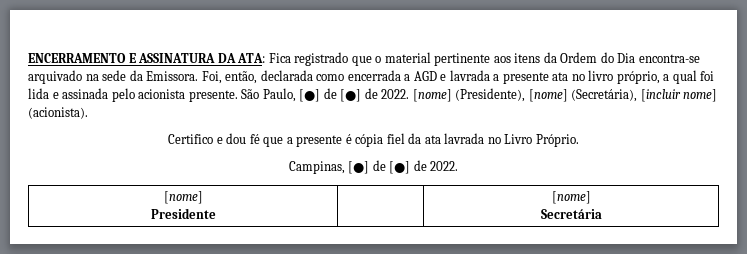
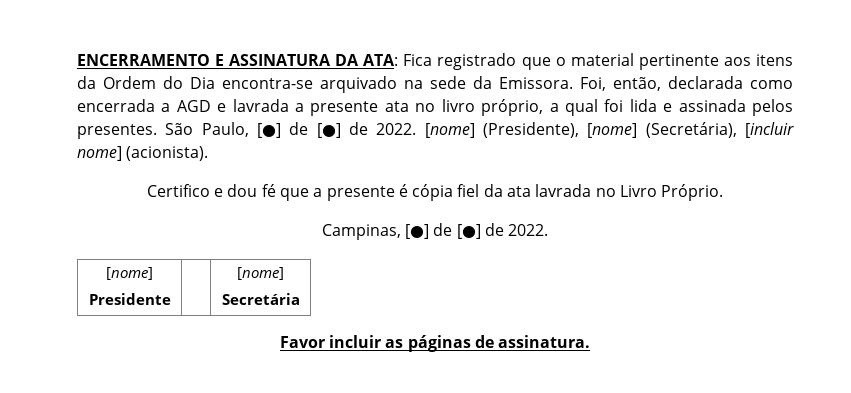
[111,88,238,102] pelo acionista presente. -> [752,99,793,116] [77,124,157,139] pelos presentes.
(602, 214) none -> [279,335,591,352] // Favor incluir as páginas de assinatura.

